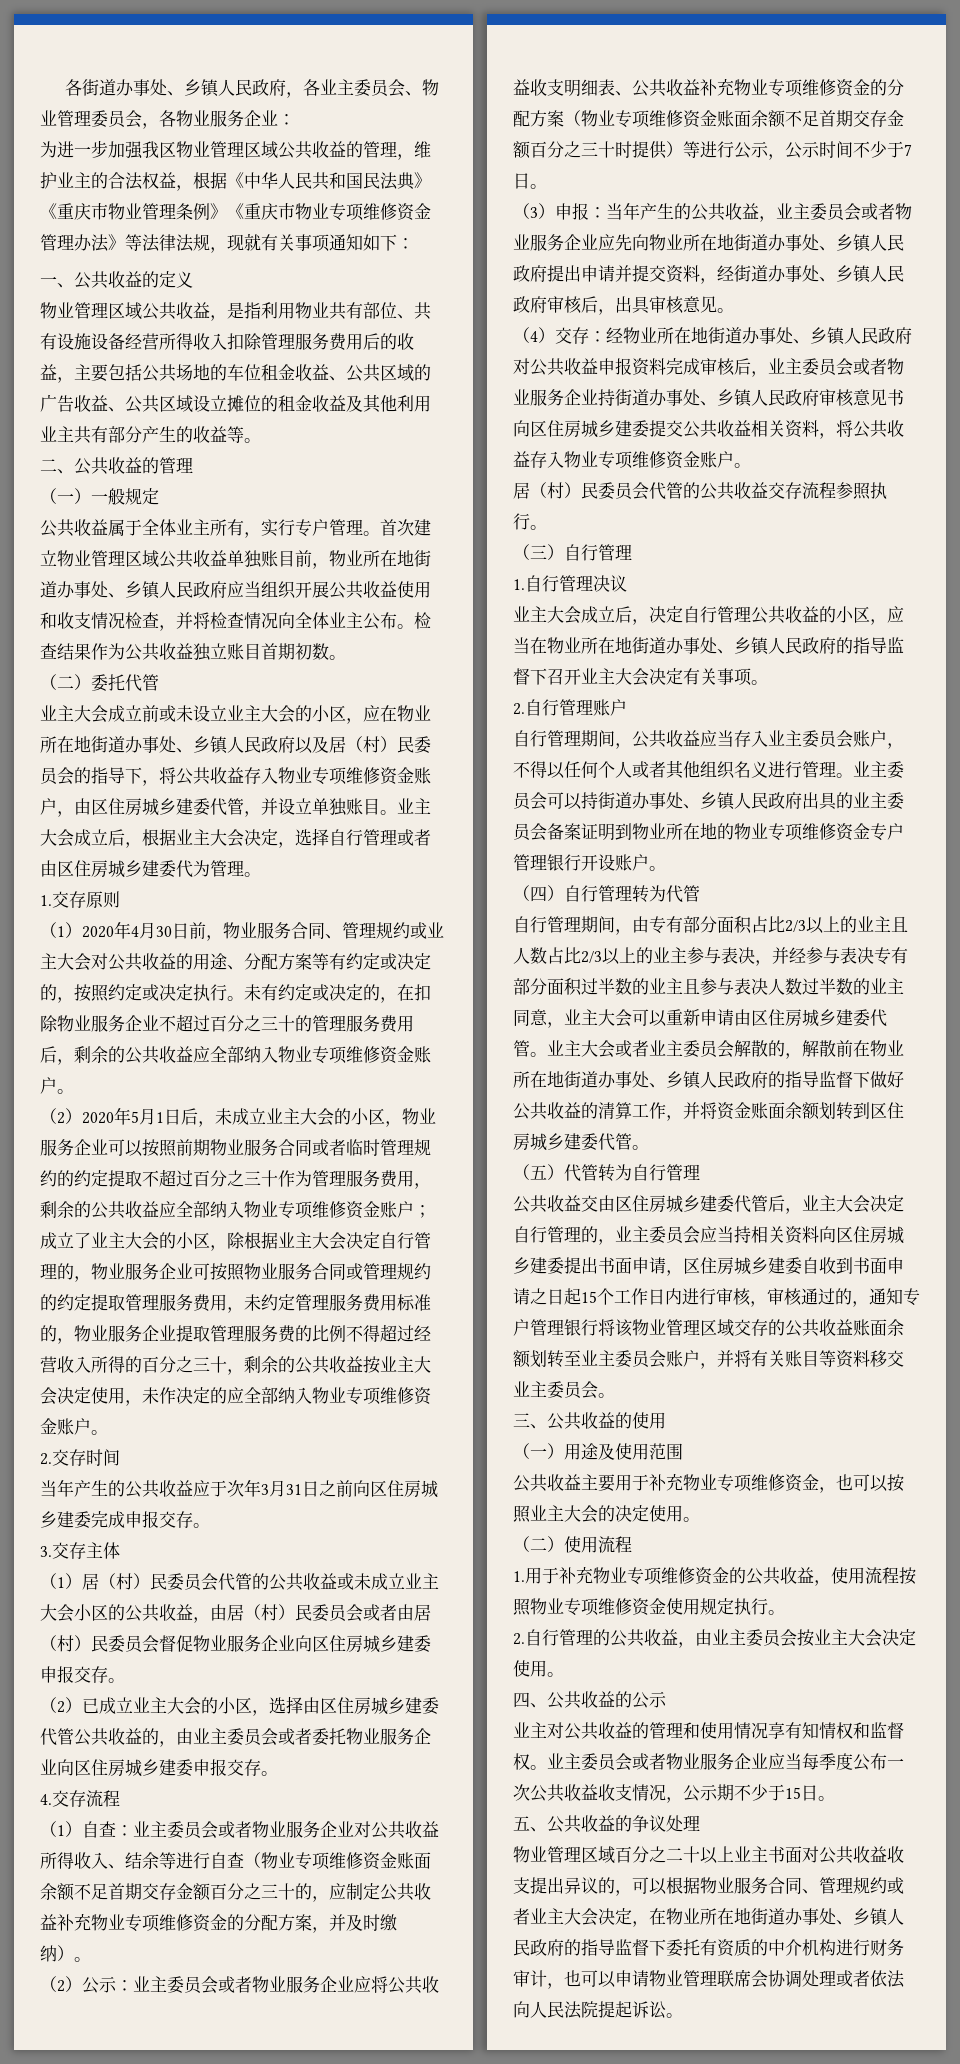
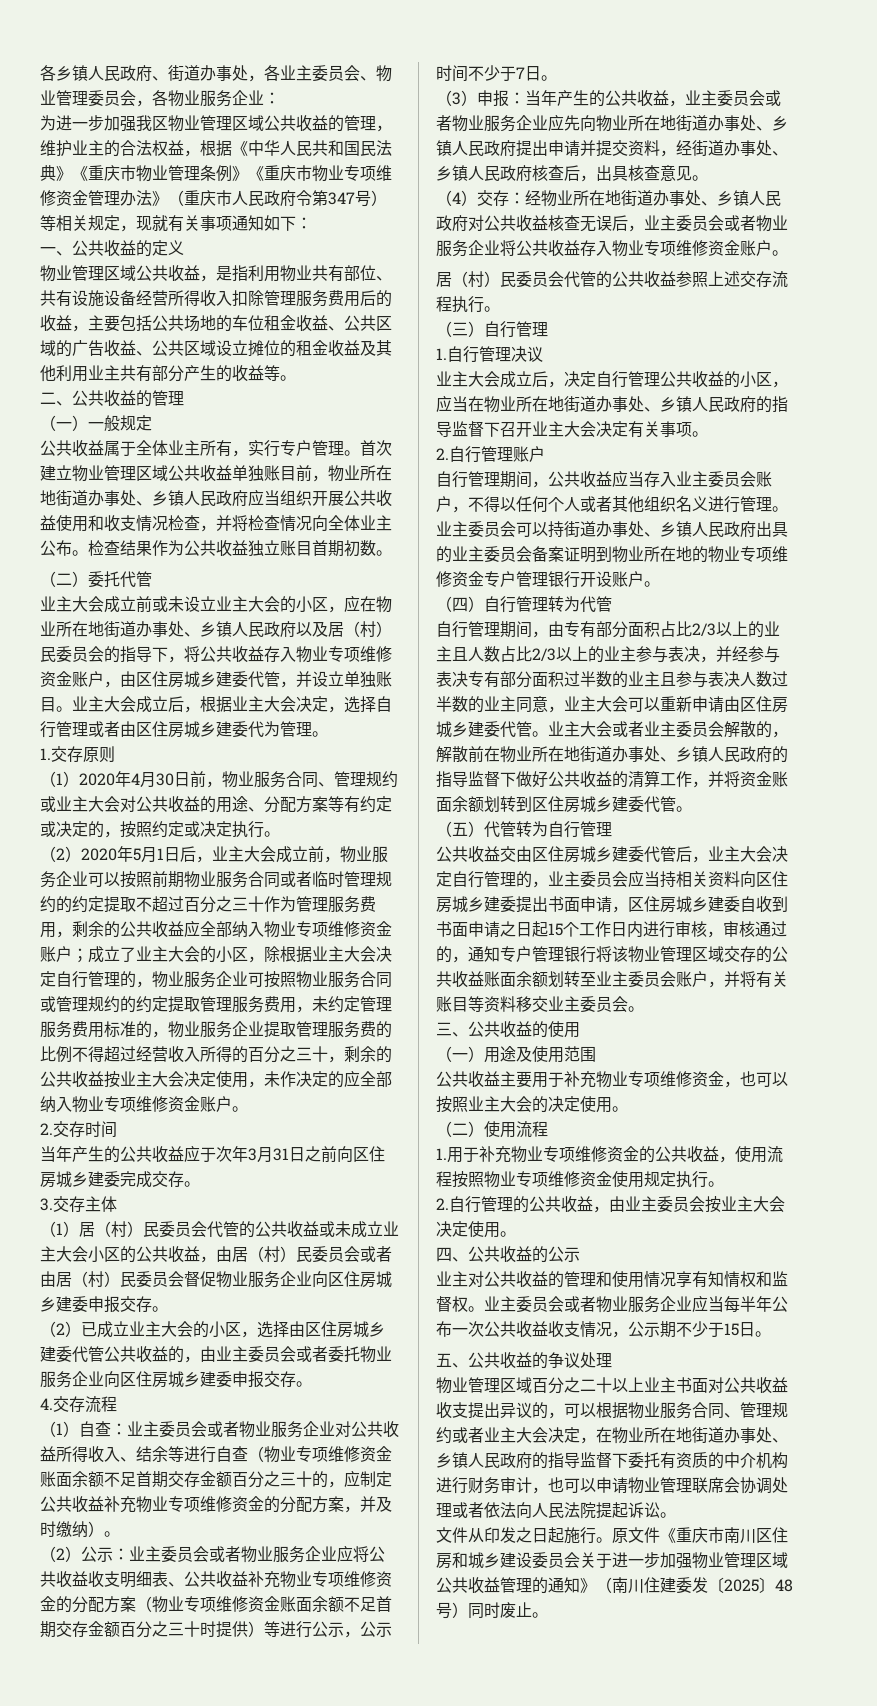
[65,79,287,97] 各街道办事处、乡镇人民政府 -> [40,65,248,82] 各乡镇人民政府、街道办事处
[125,234,210,252] 等法律法规 -> [168,190,387,207] [40,215,120,231] （重庆市人民政府令第347号）等相关规定
[244,984,431,1003] [40,1014,414,1033] [40,1046,431,1065] [40,1077,74,1094] 未有约定或决定的，在扣除物业服务企业不超过百分之三十的管理服务费用后，剩余的公共收益应全部纳入物业专项维修资金账户。 -> (280, 834) none
[215,1108,385,1126] 未成立业主大会的小区 -> [212,846,324,863] 业主大会成立前
[125,1511,159,1528] 申报 -> (152, 1179) none
[547,296,582,314] 审核 -> [532,165,564,181] 核查
[649,296,684,314] 审核 -> [628,165,660,181] 核查
[598,358,735,376] 申报资料完成审核 -> [548,215,612,232] 核查无误
[598,389,904,407] [513,420,836,439] 持街道办事处、乡镇人民政府审核意见书向区住房城乡建委提交公共收益相关资料， -> (500, 247) none
[768,482,871,500] 交存流程参照 -> [676,271,788,288] [436,296,452,312] 参照上述交存流程
[819,1753,853,1770] 季度 -> [740,1296,772,1312] 半年
(683, 2015) none -> [436,1527,788,1544] [436,1552,788,1569] [436,1577,793,1594] [436,1602,548,1619] // 文件从印发之日起施行。原文件《重庆市南川区住房和城乡建设委员会关于进一步加强物业管理区域公共收益管理的通知》（南川住建委发〔2025〕48号）同时废止。

